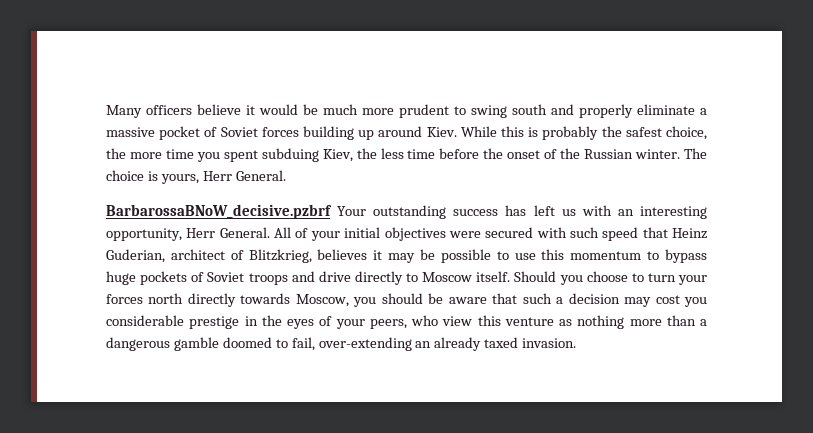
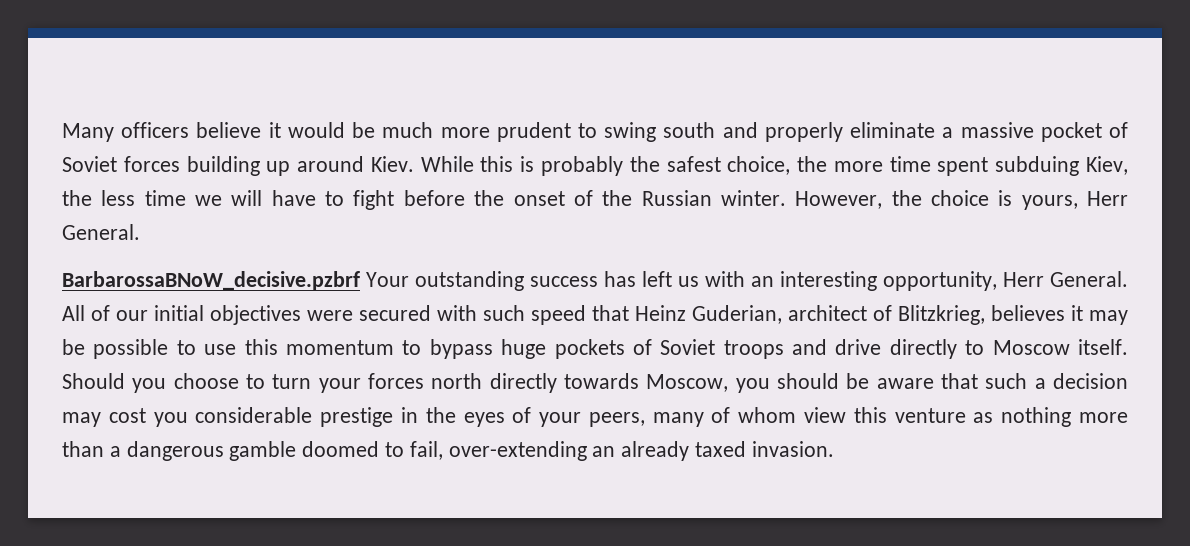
[196,152,220,162] you -> (931, 164) none
(436, 154) none -> [195,190,395,210] we will have to fight
[684,148,707,159] The -> [795,190,922,209] However, the
[310,231,340,241] your -> [116,310,148,321] our
[411,315,438,326] who -> [652,407,797,427] many of whom

